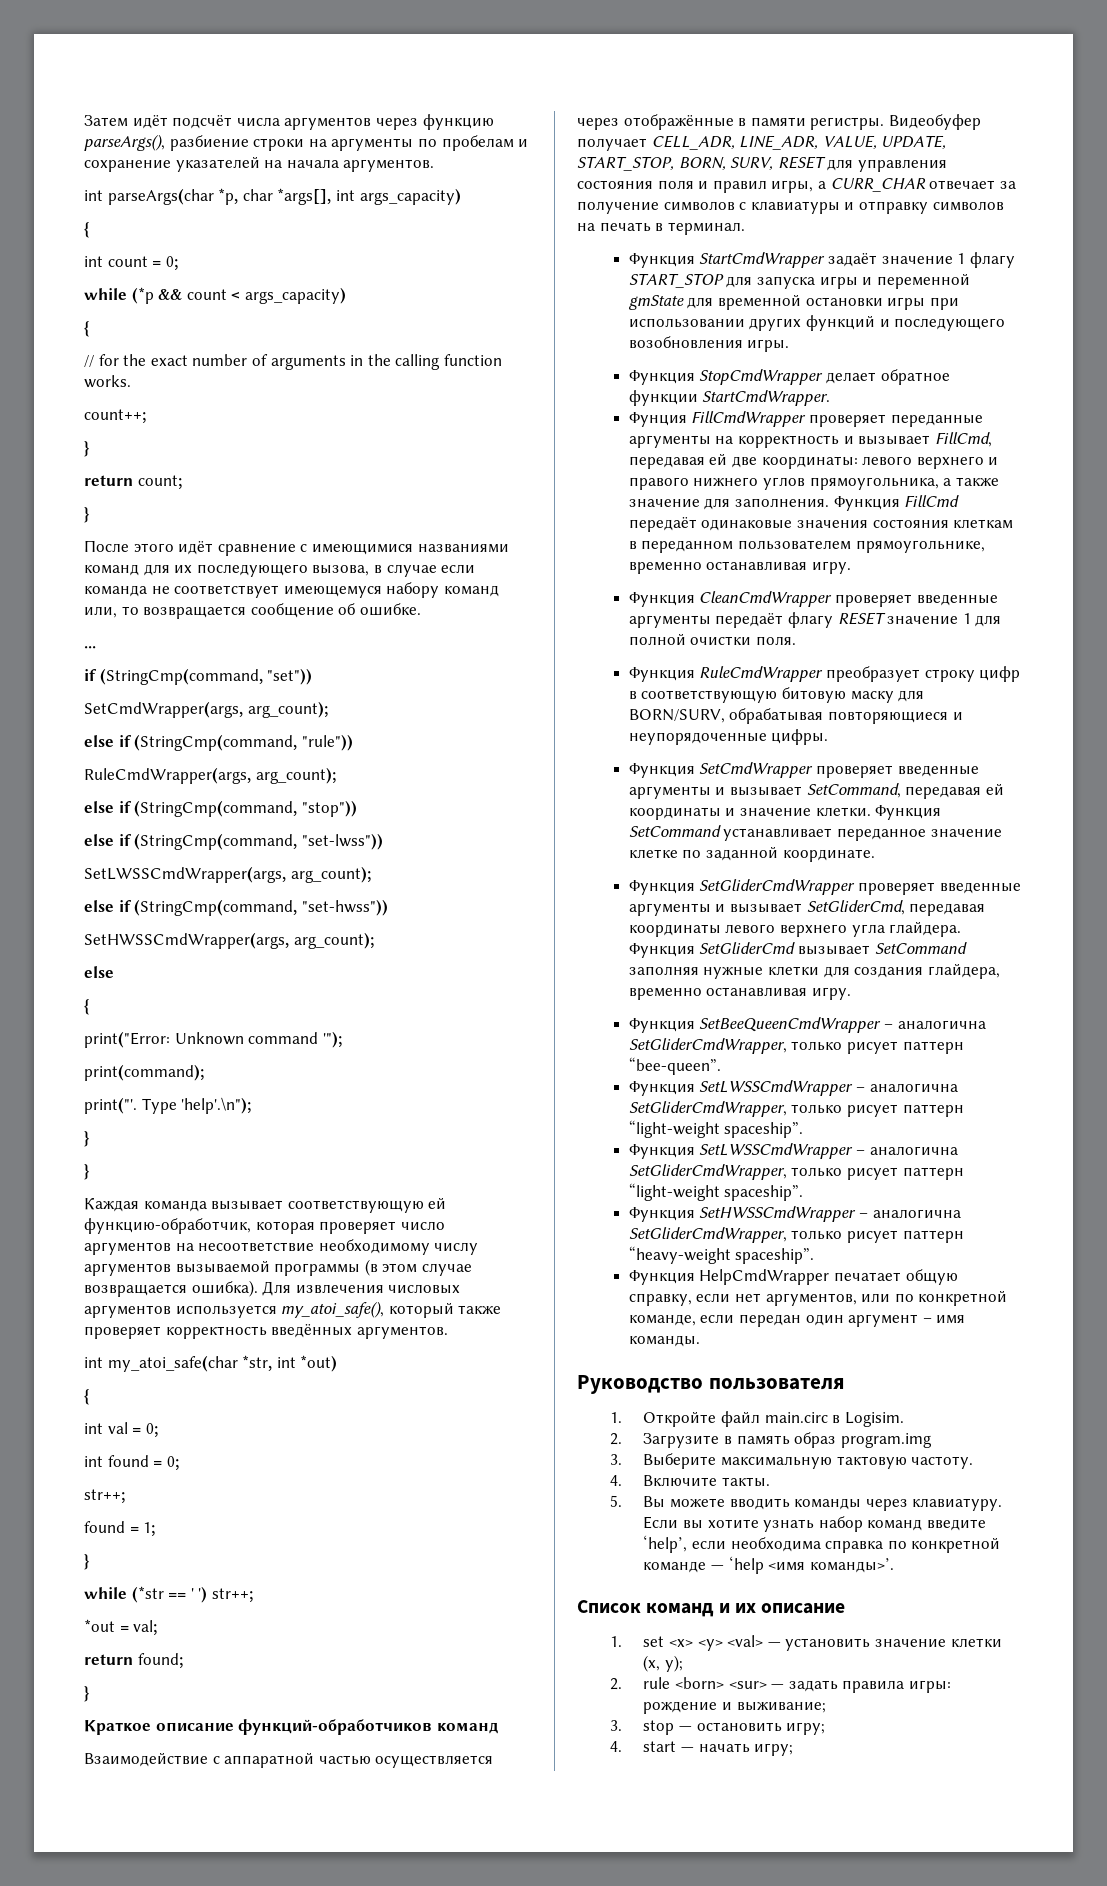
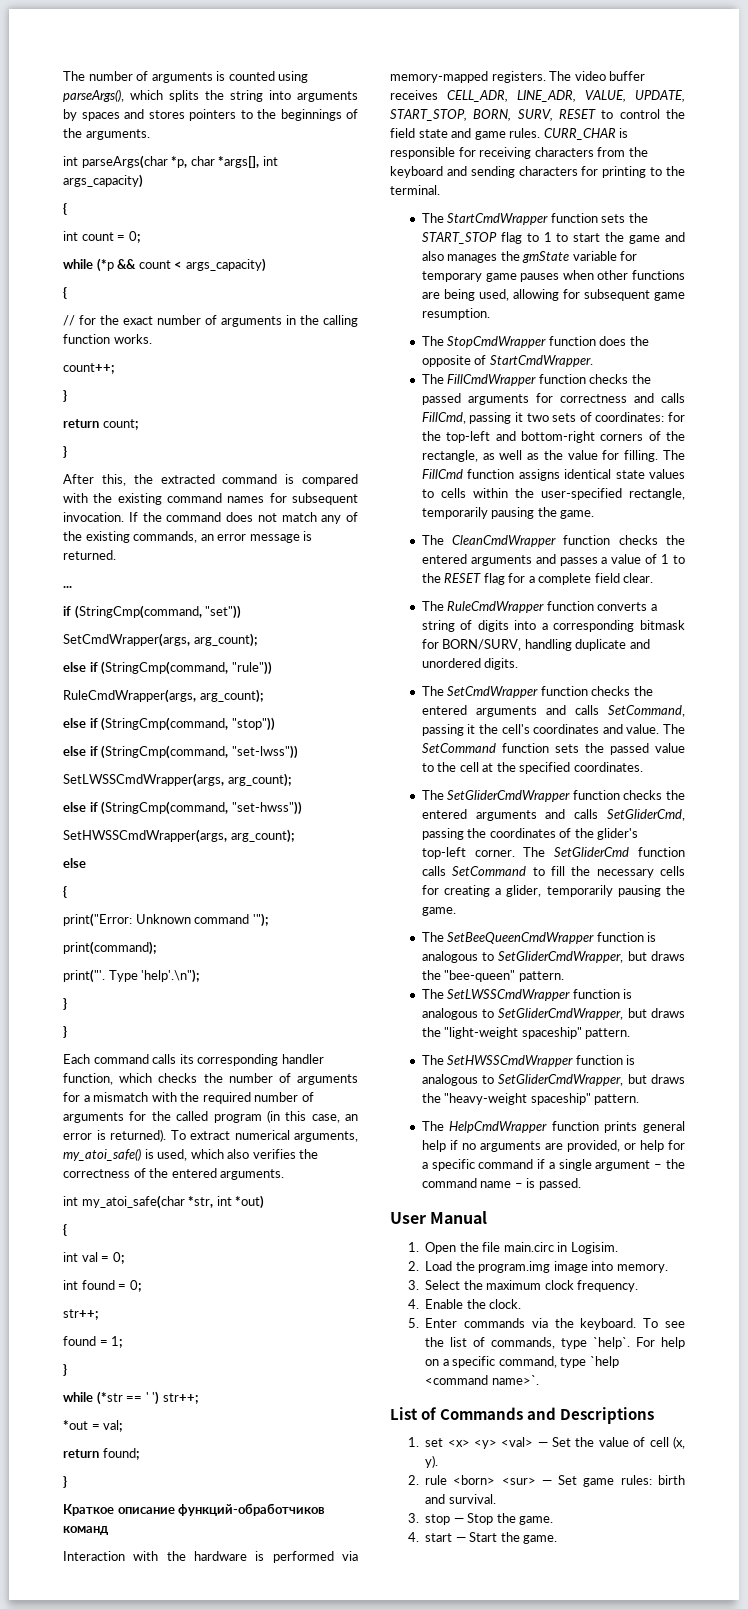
[84,114,494,130] [84,134,529,151] [84,156,435,172] Затем идёт подсчёт числа аргументов через функцию parseArgs(), разбиение строки на аргументы по пробелам и сохранение указателей на начала аргументов. -> [63,71,309,83] [63,89,358,102] [63,109,358,121] [63,128,150,140] The number of arguments is counted using parseArgs(), which splits the string into arguments by spaces and stores pointers to the beginnings of the arguments.
[84,540,509,556] [84,564,476,577] [84,582,499,598] [84,603,421,619] После этого идёт сравнение с имеющимися названиями команд для их последующего вызова, в случае если команда не соответствует имеющемуся набору команд или, то возвращается сообщение об ошибке. -> [63,474,358,486] [63,493,358,505] [63,512,358,524] [63,531,313,543] [63,550,116,560] After this, the extracted command is compared with the existing command names for subsequent invocation. If the command does not match any of the existing commands, an error message is returned.
[84,1197,447,1213] [84,1218,445,1234] [84,1239,479,1255] [84,1259,472,1276] [84,1280,461,1297] [84,1301,502,1318] [84,1324,448,1339] Каждая команда вызывает соответствующую ей функцию-обработчик, которая проверяет число аргументов на несоответствие необходимому числу аргументов вызываемой программы (в этом случае возвращается ошибка). Для извлечения числовых аргументов используется my_atoi_safe(), который также проверяет корректность введённых аргументов. -> [63,1054,324,1066] [63,1073,358,1085] [63,1092,314,1104] [63,1110,358,1123] [63,1129,358,1142] [63,1148,319,1161] [63,1168,285,1180] Each command calls its corresponding handler function, which checks the number of arguments for a mismatch with the required number of arguments for the called program (in this case, an error is returned). To extract numerical arguments, my_atoi_safe() is used, which also verifies the correctness of the entered arguments.
[84,1752,494,1768] [577,114,981,130] [577,138,647,151] Взаимодействие с аппаратной частью осуществляется через отображённые в памяти регистры. Видеобуфер получает -> [63,1551,358,1563] [390,71,646,83] [390,90,438,100] Interaction with the hardware is performed via memory-mapped registers. The video buffer receives
[827,159,947,172] [577,178,1016,193] [577,201,1004,214] [577,222,745,235] [628,252,1015,268] [628,273,970,289] [628,294,959,310] [628,315,1006,331] [628,336,790,352] [628,369,950,385] [628,390,831,406] [628,411,983,427] [628,432,992,448] [628,453,999,469] [628,477,999,490] [628,495,960,511] [628,517,1014,532] [628,540,985,553] [628,561,852,574] [628,591,998,607] [628,612,1002,628] [628,633,797,645] [628,666,1021,682] [628,687,925,703] [628,708,963,724] [628,729,829,745] [628,762,979,778] [628,783,1004,799] [628,805,942,820] [628,825,1002,841] [628,846,875,862] [628,879,1021,895] [628,900,986,916] [628,921,962,937] [628,942,967,958] [628,963,1000,979] [628,987,852,1000] [628,1017,986,1033] [628,1038,964,1054] [628,1057,721,1075] [628,1080,958,1096] [628,1101,964,1117] [628,1120,804,1138] [628,1143,958,1159] [628,1164,964,1180] [628,1183,804,1201] [628,1206,961,1222] [628,1227,964,1243] [628,1246,815,1264] [628,1269,958,1285] [628,1290,1008,1306] [628,1314,966,1327] [628,1335,700,1347] [577,1375,844,1394] [610,1411,904,1427] [610,1432,932,1448] [610,1453,974,1469] [610,1475,770,1487] [610,1495,1003,1511] [643,1516,986,1532] [643,1535,1001,1553] [643,1556,894,1574] [577,1600,846,1617] для управления состояния поля и правил игры, а CURR_CHAR отвечает за получение символов с клавиатуры и отправку символов на печать в терминал. // Функция StartCmdWrapper задаёт значение 1 флагу START_STOP для запуска игры и переменной gmState для временной остановки игры при использовании других функций и последующего возобновления игры. // Функция StopCmdWrapper делает обратное функции StartCmdWrapper. // Фунция FillCmdWrapper проверяет переданные аргументы на корректность и вызывает FillCmd, передавая ей две координаты: левого верхнего и правого нижнего углов прямоугольника, а также значение для заполнения. Функция FillCmd передаёт одинаковые значения состояния клеткам в переданном пользователем прямоугольнике, временно останавливая игру. // Функция CleanCmdWrapper проверяет введенные аргументы передаёт флагу RESET значение 1 для полной очистки поля. // Функция RuleCmdWrapper преобразует строку цифр в соответствующую битовую маску для BORN/SURV, обрабатывая повторяющиеся и неупорядоченные цифры. // Функция SetCmdWrapper проверяет введенные аргументы и вызывает SetCommand, передавая ей координаты и значение клетки. Функция SetCommand устанавливает переданное значение клетке по заданной координате. // Функция SetGliderCmdWrapper проверяет введенные аргументы и вызывает SetGliderCmd, передавая координаты левого верхнего угла глайдера. Функция SetGliderCmd вызывает SetCommand заполняя нужные клетки для создания глайдера, временно останавливая игру. // Функция SetBeeQueenCmdWrapper – аналогична SetGliderCmdWrapper, только рисует паттерн “bee-queen”. // Функция SetLWSSCmdWrapper – аналогична SetGliderCmdWrapper, только рисует паттерн “light-weight spaceship”. // Функция SetLWSSCmdWrapper – аналогична SetGliderCmdWrapper, только рисует паттерн “light-weight spaceship”. // Функция SetHWSSCmdWrapper – аналогична SetGliderCmdWrapper, только рисует паттерн “heavy-weight spaceship”. // Функция HelpCmdWrapper печатает общую справку, если нет аргументов, или по конкретной команде, если передан один аргумент – имя команды. // Руководство пользователя // 1. Откройте файл main.circ в Logisim. // 2. Загрузите в память образ program.img // 3. Выберите максимальную тактовую частоту. // 4. Включите такты. // 5. Вы можете вводить команды через клавиатуру. Если вы хотите узнать набор команд введите ‘help’, если необходима справка по конкретной команде — ‘help <имя команды>’. // Список команд и их описание -> [601,109,685,119] [390,128,629,140] [390,147,648,159] [390,166,685,178] [390,185,440,195] [421,213,648,225] [421,232,685,244] [421,251,638,263] [421,270,685,282] [421,289,685,301] [421,308,490,320] [421,336,649,348] [421,355,593,367] [421,374,651,386] [421,393,685,405] [421,412,685,424] [421,431,685,443] [421,450,685,462] [421,469,685,481] [421,488,685,500] [421,507,595,519] [421,535,685,547] [421,554,686,566] [421,573,654,585] [421,601,657,613] [421,620,685,632] [421,639,650,651] [421,658,519,670] [421,686,653,698] [421,705,685,717] [421,724,685,736] [421,743,685,755] [421,762,643,774] [421,790,685,802] [421,809,685,821] [421,828,639,840] [421,847,685,859] [421,866,685,878] [421,885,685,897] [421,907,456,916] [421,932,657,944] [421,951,686,963] [421,970,564,982] [421,989,633,1001] [421,1008,686,1020] [421,1027,631,1039] [421,1055,636,1067] [421,1074,686,1086] [421,1093,640,1105] [421,1121,685,1133] [421,1140,685,1152] [421,1159,685,1171] [421,1178,581,1190] [390,1211,488,1224] [407,1242,618,1254] [407,1261,668,1273] [407,1280,639,1292] [407,1299,522,1309] [407,1318,685,1330] [425,1337,685,1349] [425,1356,619,1368] [425,1375,539,1385] [390,1407,655,1424] to control the field state and game rules. CURR_CHAR is responsible for receiving characters from the keyboard and sending characters for printing to the terminal. // The StartCmdWrapper function sets the START_STOP flag to 1 to start the game and also manages the gmState variable for temporary game pauses when other functions are being used, allowing for subsequent game resumption. // The StopCmdWrapper function does the opposite of StartCmdWrapper. // The FillCmdWrapper function checks the passed arguments for correctness and calls FillCmd, passing it two sets of coordinates: for the top-left and bottom-right corners of the rectangle, as well as the value for filling. The FillCmd function assigns identical state values to cells within the user-specified rectangle, temporarily pausing the game. // The CleanCmdWrapper function checks the entered arguments and passes a value of 1 to the RESET flag for a complete field clear. // The RuleCmdWrapper function converts a string of digits into a corresponding bitmask for BORN/SURV, handling duplicate and unordered digits. // The SetCmdWrapper function checks the entered arguments and calls SetCommand, passing it the cell's coordinates and value. The SetCommand function sets the passed value to the cell at the specified coordinates. // The SetGliderCmdWrapper function checks the entered arguments and calls SetGliderCmd, passing the coordinates of the glider's top-left corner. The SetGliderCmd function calls SetCommand to fill the necessary cells for creating a glider, temporarily pausing the game. // The SetBeeQueenCmdWrapper function is analogous to SetGliderCmdWrapper, but draws the "bee-queen" pattern. // The SetLWSSCmdWrapper function is analogous to SetGliderCmdWrapper, but draws the "light-weight spaceship" pattern. // The SetHWSSCmdWrapper function is analogous to SetGliderCmdWrapper, but draws the "heavy-weight spaceship" pattern. // The HelpCmdWrapper function prints general help if no arguments are provided, or help for a specific command if a single argument – the command name – is passed. // User Manual // 1. Open the file main.circ in Logisim. // 2. Load the program.img image into memory. // 3. Select the maximum clock frequency. // 4. Enable the clock. // 5. Enter commands via the keyboard. To see the list of commands, type `help`. For help on a specific command, type `help <command name>`. // List of Commands and Descriptions
[785,1638,1002,1651] [643,1655,683,1672] установить значение клетки (x, y); -> [552,1436,685,1449] [425,1455,439,1468] Set the value of cell (x, y).
[788,1680,951,1693] [643,1701,826,1714] задать правила игры: рождение и выживание; -> [558,1475,685,1487] [425,1494,496,1504] Set game rules: birth and survival.
[696,1722,826,1735] остановить игру; -> [467,1513,554,1525] Stop the game.
[698,1743,794,1756] начать игру; -> [469,1532,558,1544] Start the game.

